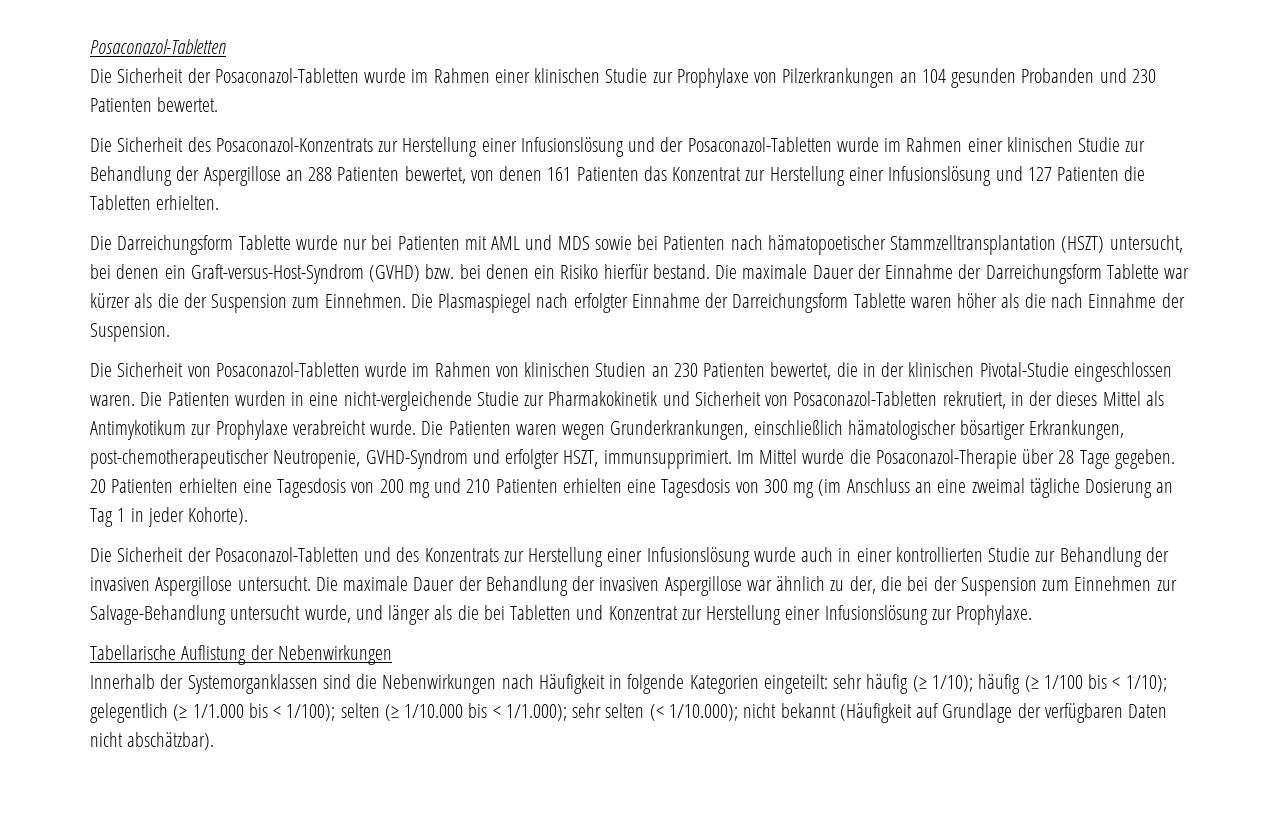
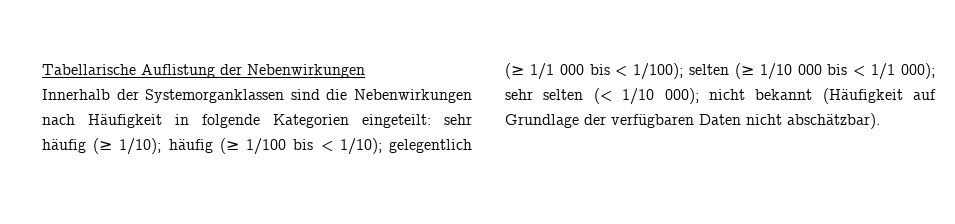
[90,39,226,54] [90,68,1157,88] [90,97,219,112] [90,137,1146,157] [90,166,1146,186] [90,195,220,210] [90,235,1183,255] [90,264,1190,284] [90,293,1185,313] [90,323,170,342] [90,362,1173,382] [90,391,1165,411] [90,420,1125,440] [90,449,1175,469] [90,478,1174,498] [90,507,249,527] [90,547,1170,567] [90,576,1177,596] [90,605,1033,625] Posaconazol-Tabletten // Die Sicherheit der Posaconazol-Tabletten wurde im Rahmen einer klinischen Studie zur Prophylaxe von Pilzerkrankungen an 104 gesunden Probanden und 230 Patienten bewertet. // Die Sicherheit des Posaconazol-Konzentrats zur Herstellung einer Infusionslösung und der Posaconazol-Tabletten wurde im Rahmen einer klinischen Studie zur Behandlung der Aspergillose an 288 Patienten bewertet, von denen 161 Patienten das Konzentrat zur Herstellung einer Infusionslösung und 127 Patienten die Tabletten erhielten. // Die Darreichungsform Tablette wurde nur bei Patienten mit AML und MDS sowie bei Patienten nach hämatopoetischer Stammzelltransplantation (HSZT) untersucht, bei denen ein Graft-versus-Host-Syndrom (GVHD) bzw. bei denen ein Risiko hierfür bestand. Die maximale Dauer der Einnahme der Darreichungsform Tablette war kürzer als die der Suspension zum Einnehmen. Die Plasmaspiegel nach erfolgter Einnahme der Darreichungsform Tablette waren höher als die nach Einnahme der Suspension. // Die Sicherheit von Posaconazol-Tabletten wurde im Rahmen von klinischen Studien an 230 Patienten bewertet, die in der klinischen Pivotal-Studie eingeschlossen waren. Die Patienten wurden in eine nicht-vergleichende Studie zur Pharmakokinetik und Sicherheit von Posaconazol-Tabletten rekrutiert, in der dieses Mittel als Antimykotikum zur Prophylaxe verabreicht wurde. Die Patienten waren wegen Grunderkrankungen, einschließlich hämatologischer bösartiger Erkrankungen, post-chemotherapeutischer Neutropenie, GVHD-Syndrom und erfolgter HSZT, immunsupprimiert. Im Mittel wurde die Posaconazol-Therapie über 28 Tage gegeben. 20 Patienten erhielten eine Tagesdosis von 200 mg und 210 Patienten erhielten eine Tagesdosis von 300 mg (im Anschluss an eine zweimal tägliche Dosierung an Tag 1 in jeder Kohorte). // Die Sicherheit der Posaconazol-Tabletten und des Konzentrats zur Herstellung einer Infusionslösung wurde auch in einer kontrollierten Studie zur Behandlung der invasiven Aspergillose untersucht. Die maximale Dauer der Behandlung der invasiven Aspergillose war ähnlich zu der, die bei der Suspension zum Einnehmen zur Salvage-Behandlung untersucht wurde, und länger als die bei Tabletten und Konzentrat zur Herstellung einer Infusionslösung zur Prophylaxe. // -> (42, 69) none
[192,704,244,718] 1/1.000 -> [529,63,584,80] 1/1 000
[404,703,567,721] 1/10.000 bis < 1/1.000); -> [759,63,935,80] 1/10 000 bis < 1/1 000);
[668,704,738,721] 1/10.000); -> [622,88,699,105] 1/10 000);

